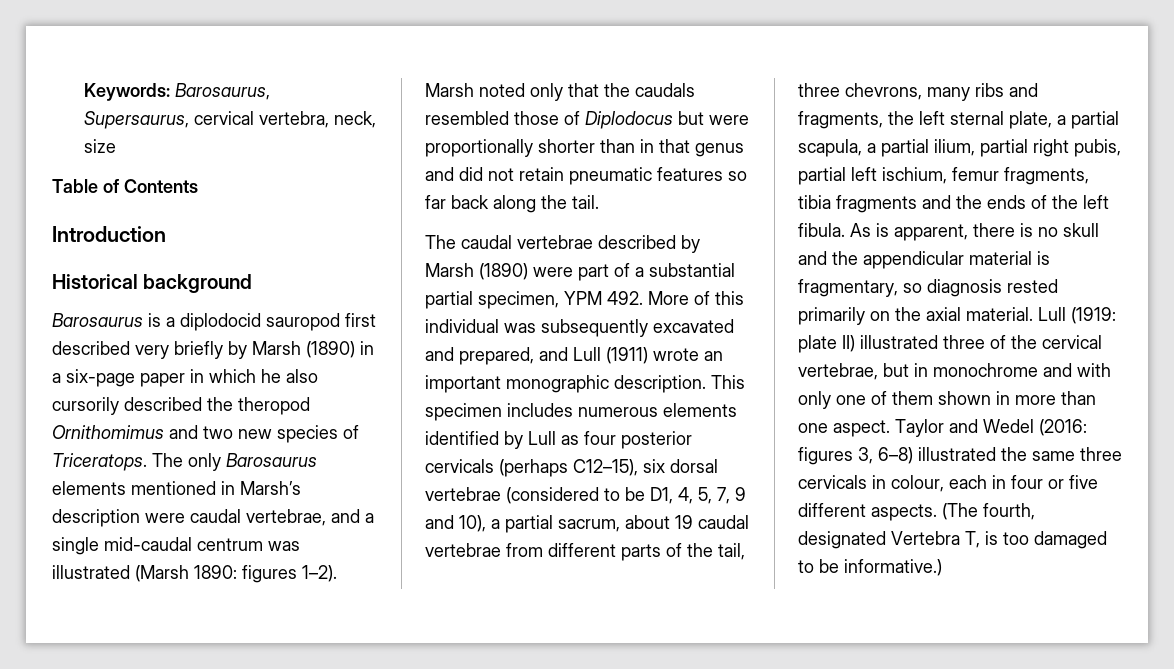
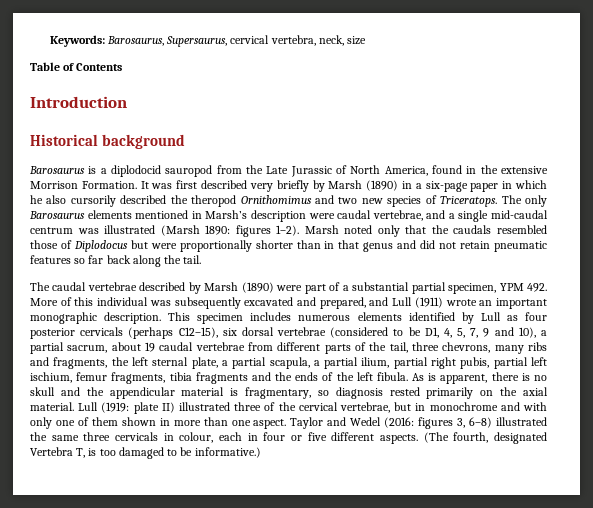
(340, 322) none -> [216,165,548,177] [30,181,173,189] from the Late Jurassic of North America, found in the extensive Morrison Formation. It was

